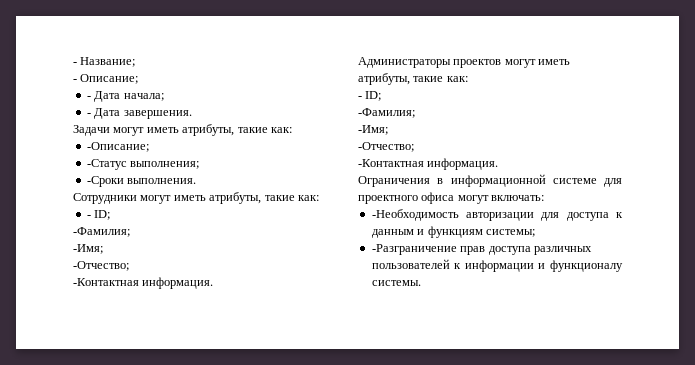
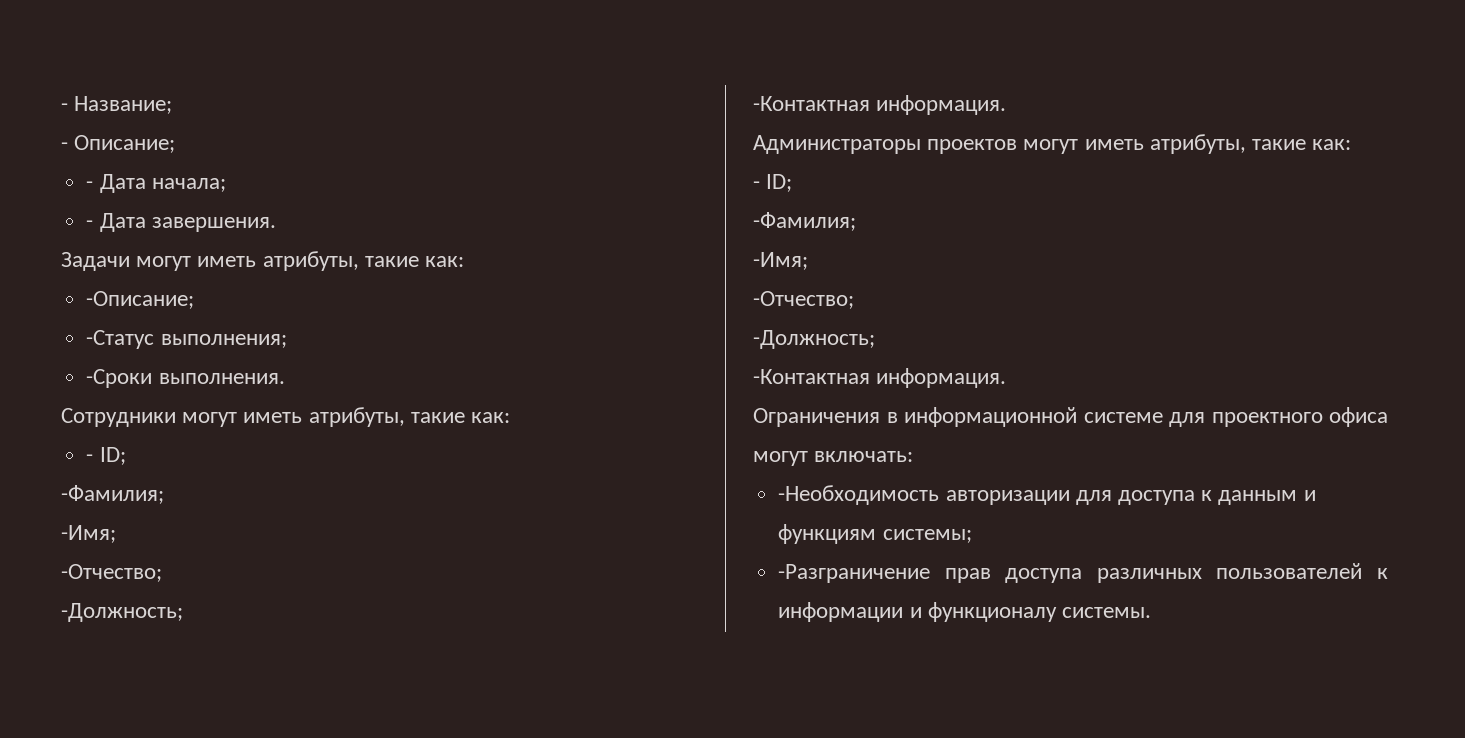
(129, 266) none -> [61,603,183,622] // -Должность;
(414, 147) none -> [753,330,875,349] // -Должность;

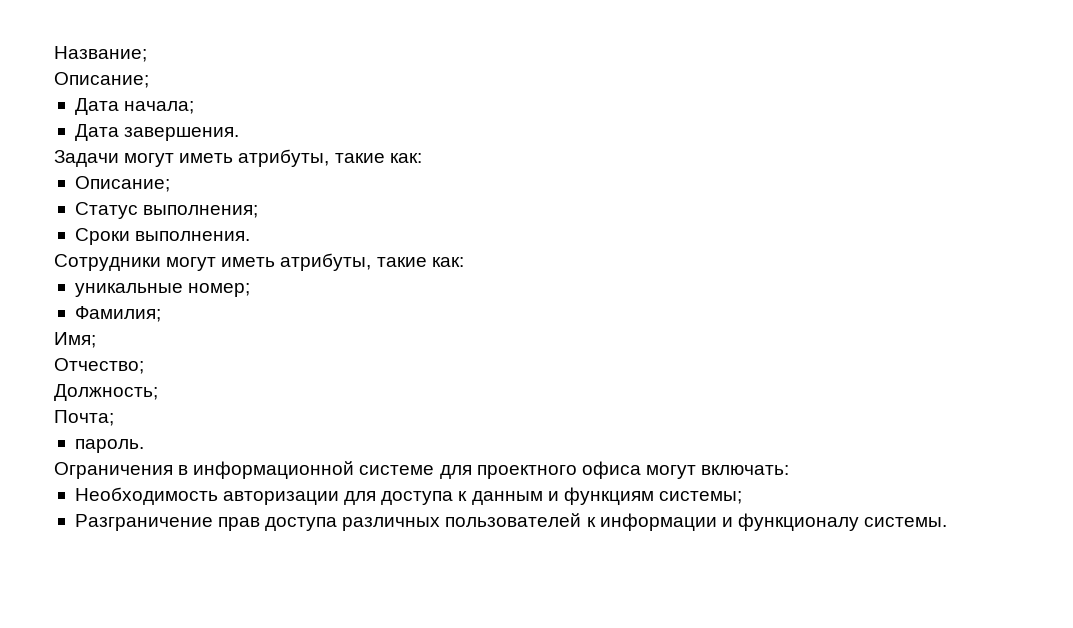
[61,103,68,111] - -> (54, 54) none
[61,135,176,153] [86,181,94,189] - Описание; // - -> [54,72,149,88] Описание; //
[86,220,94,228] - -> (195, 107) none
[86,291,195,309] [86,330,155,349] -Описание; // -Статус -> [74,176,170,192] [74,202,138,219] Описание; // Статус
[86,369,153,388] -Сроки -> [74,228,130,245] Сроки
[86,447,126,465] [61,485,164,504] [61,525,116,543] [61,564,162,582] [61,603,183,622] [753,95,1007,115] [753,134,1352,154] [753,174,793,192] [753,212,856,231] [753,252,808,270] [753,291,854,309] [753,330,875,349] [753,368,1007,388] - ID; // -Фамилия; // -Имя; // -Отчество; // -Должность; // -Контактная информация. // Администраторы проектов могут иметь атрибуты, такие как: // - ID; // -Фамилия; // -Имя; // -Отчество; // -Должность; // -Контактная информация. -> [74,283,251,297] [74,306,161,322] [54,332,96,348] [54,358,144,374] [54,384,158,401] [54,410,114,426] [74,439,144,453] уникальные номер; // Фамилия; // Имя; // Отчество; // Должность; // Почта; // пароль.
[778,485,940,505] -Необходимость -> [74,487,218,505] Необходимость
[778,564,931,583] -Разграничение -> [74,514,213,531] Разграничение

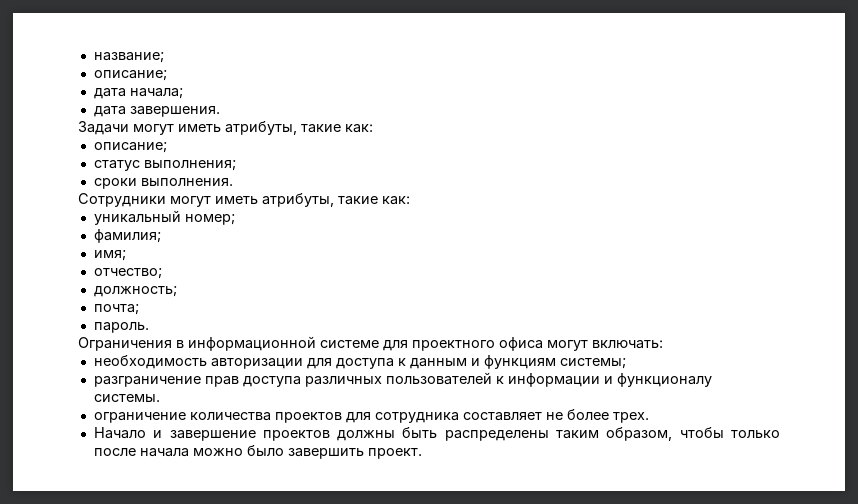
[54,46,147,62] [54,72,149,88] [74,98,119,115] Название; // Описание; // Дата -> [93,52,164,63] [93,70,167,81] [93,88,126,99] название; // описание; // дата
[74,124,119,141] Дата -> [93,106,126,117] дата
[74,176,170,192] [74,202,138,219] Описание; // Статус -> [93,142,167,153] [93,160,140,171] описание; // статус
[74,228,130,245] Сроки -> [93,178,137,189] сроки
[74,283,183,297] уникальные -> [93,210,181,225] уникальный
[74,306,161,322] [54,332,96,348] [54,358,144,374] [54,384,158,401] [54,410,114,426] Фамилия; // Имя; // Отчество; // Должность; // Почта; -> [93,229,161,243] [93,250,126,261] [93,268,162,279] [93,286,177,297] [93,304,139,315] фамилия; // имя; // отчество; // должность; // почта;
[74,487,218,505] Необходимость -> [93,355,207,369] необходимость
[74,514,213,531] Разграничение -> [93,376,201,387] разграничение
(948, 522) none -> [93,409,649,423] [93,427,780,441] [93,445,422,459] // ограничение количества проектов для сотрудника составляет не более трех. // Начало и завершение проектов должны быть распределены таким образом, чтобы только после начала можно было завершить проект.

